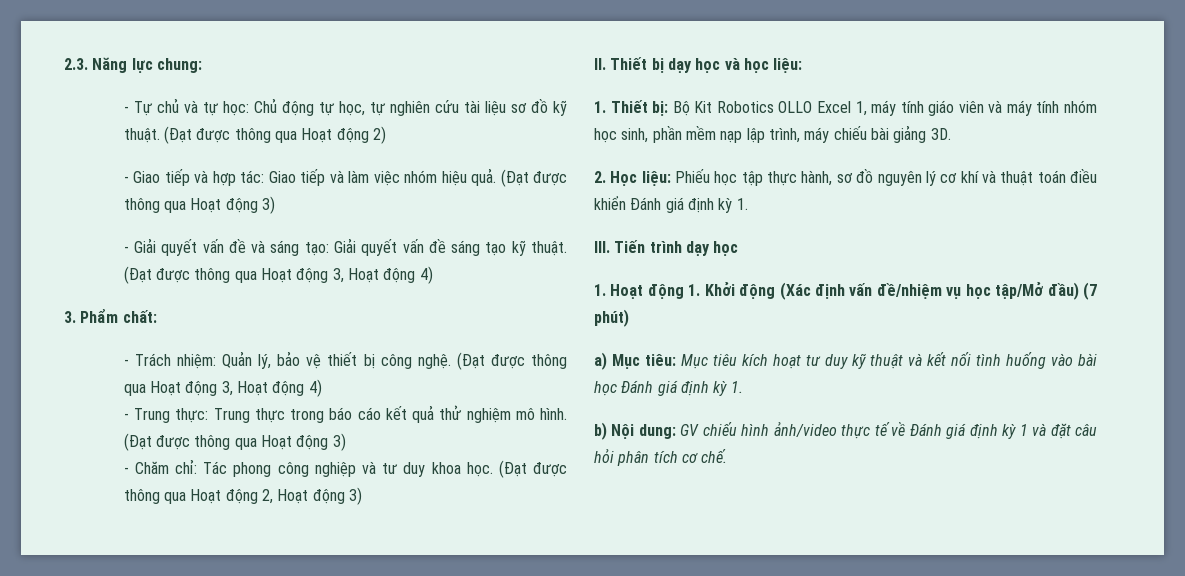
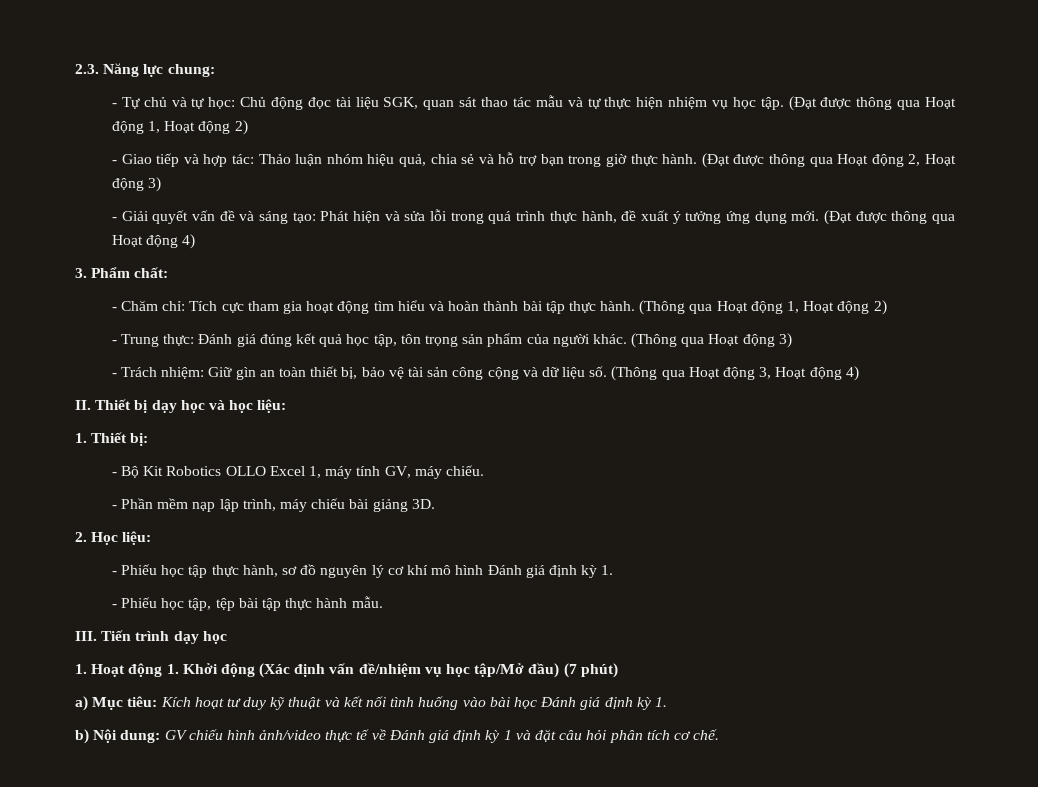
[318,99,568,116] [123,126,369,144] tự học, tự nghiên cứu tài liệu sơ đồ kỹ thuật. (Đạt được thông qua Hoạt động -> [307,95,956,111] [111,121,231,134] đọc tài liệu SGK, quan sát thao tác mẫu và tự thực hiện nhiệm vụ học tập. (Đạt được thông qua Hoạt động 1, Hoạt động
[268,168,568,187] [123,198,258,213] Giao tiếp và làm việc nhóm hiệu quả. (Đạt được thông qua Hoạt động -> [258,152,956,168] [111,178,144,191] Thảo luận nhóm hiệu quả, chia sẻ và hỗ trợ bạn trong giờ thực hành. (Đạt được thông qua Hoạt động 2, Hoạt động
[334,238,568,256] [123,266,416,284] Giải quyết vấn đề sáng tạo kỹ thuật. (Đạt được thông qua Hoạt động 3, Hoạt động -> [320,209,955,225] [111,235,179,248] Phát hiện và sửa lỗi trong quá trình thực hành, đề xuất ý tưởng ứng dụng mới. (Đạt được thông qua Hoạt động
[134,351,567,370] [123,379,322,397] [123,405,567,423] [123,433,346,451] [123,459,567,478] [123,487,363,505] Trách nhiệm: Quản lý, bảo vệ thiết bị công nghệ. (Đạt được thông qua Hoạt động 3, Hoạt động 4) // - Trung thực: Trung thực trong báo cáo kết quả thử nghiệm mô hình. (Đạt được thông qua Hoạt động 3) // - Chăm chỉ: Tác phong công nghiệp và tư duy khoa học. (Đạt được thông qua Hoạt động 2, Hoạt động 3) -> [121,300,887,315] [111,333,792,348] [111,366,859,381] Chăm chỉ: Tích cực tham gia hoạt động tìm hiểu và hoàn thành bài tập thực hành. (Thông qua Hoạt động 1, Hoạt động 2) // - Trung thực: Đánh giá đúng kết quả học tập, tôn trọng sản phẩm của người khác. (Thông qua Hoạt động 3) // - Trách nhiệm: Giữ gìn an toàn thiết bị, bảo vệ tài sản công cộng và dữ liệu số. (Thông qua Hoạt động 3, Hoạt động 4)
(669, 108) none -> [111,472,117,476] // -
[928,100,1097,116] [594,126,682,143] giáo viên và máy tính nhóm học sinh, phần -> [384,465,484,479] [111,498,154,509] GV, máy chiếu. // - Phần
(671, 178) none -> [111,571,117,575] // -
[981,169,1098,186] [594,195,748,213] và thuật toán điều khiển Đánh giá định kỳ 1. -> [431,565,614,578] [111,596,383,611] mô hình Đánh giá định kỳ 1. // - Phiếu học tập, tệp bài tập thực hành mẫu.
[681,354,768,369] Mục tiêu kích -> [160,697,191,707] Kích

